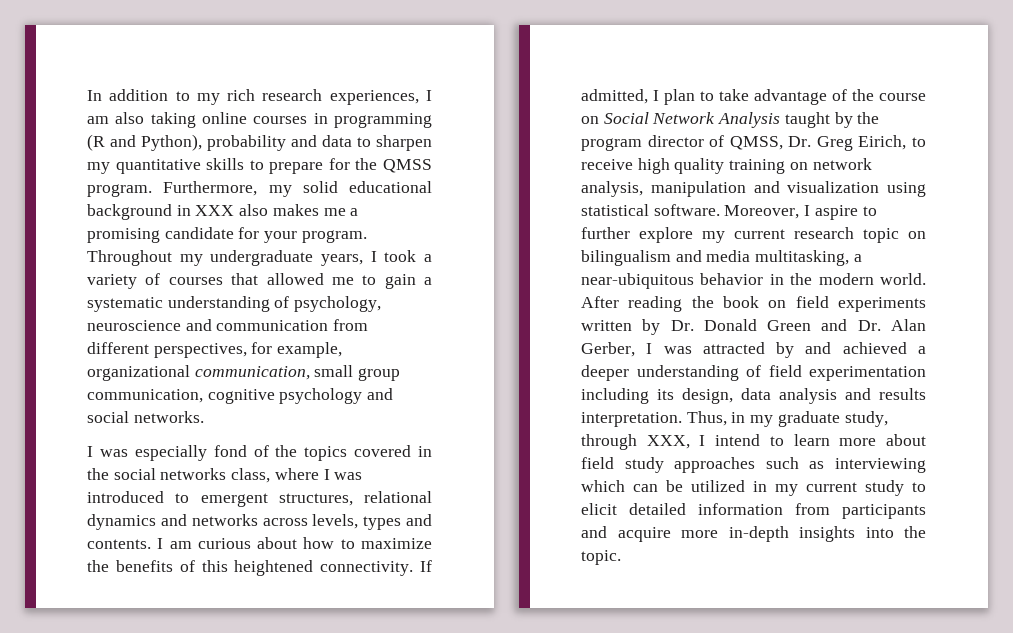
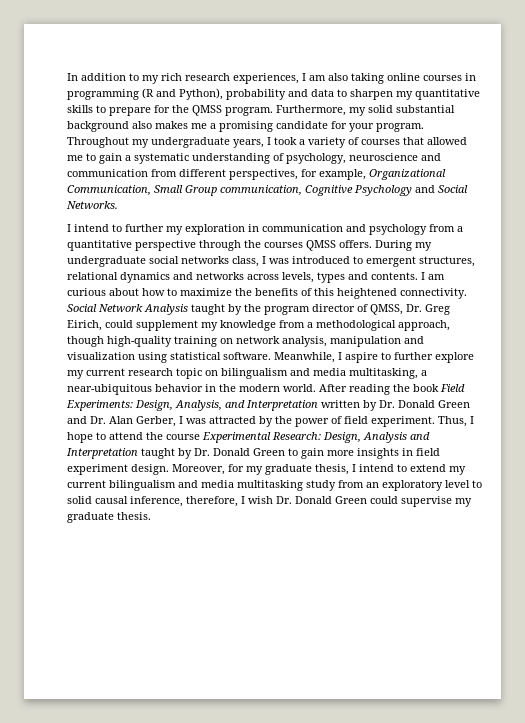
[349,181,432,193] [87,204,235,220] educational background in XXX -> [396,105,455,113] [67,121,129,132] substantial background
[87,365,401,381] [87,388,394,404] [87,411,204,423] [87,445,432,461] [87,468,109,480] organizational communication, small group communication, cognitive psychology and social networks. // I was especially fond of the topics covered in the -> [369,169,446,180] [67,185,468,196] [66,201,118,209] [67,224,463,235] [67,240,432,251] [67,256,146,267] Organizational Communication, Small Group communication, Cognitive Psychology and Social Networks. // I intend to further my exploration in communication and psychology from a quantitative perspective through the courses QMSS offers. During my undergraduate
[274,468,319,480] where -> (259, 261) none
[420,560,432,572] [581,89,926,105] [581,116,599,124] If admitted, I plan to take advantage of the course on -> (467, 293) none
[912,137,926,147] [581,158,725,174] to receive high quality -> [105,320,450,331] [67,336,172,347] could supplement my knowledge from a methodological approach, though high-quality
[724,205,800,219] Moreover, -> [274,352,335,363] Meanwhile,
[768,296,926,312] on field experiments -> [440,384,465,392] [66,400,318,411] Field Experiments: Design, Analysis, and Interpretation
[805,342,926,354] [581,365,926,381] [581,388,926,404] [581,411,888,427] [581,434,926,450] [581,457,926,473] [581,480,926,496] [581,503,926,519] [581,526,926,542] [581,550,621,565] and achieved a deeper understanding of field experimentation including its design, data analysis and results interpretation. Thus, in my graduate study, through XXX, I intend to learn more about field study approaches such as interviewing which can be utilized in my current study to elicit detailed information from participants and acquire more in-depth insights into the topic. -> [275,416,474,427] [67,432,430,443] [66,448,440,459] [67,464,466,475] [67,480,482,491] [67,496,472,507] [67,512,151,523] the power of field experiment. Thus, I hope to attend the course Experimental Research: Design, Analysis and Interpretation taught by Dr. Donald Green to gain more insights in field experiment design. Moreover, for my graduate thesis, I intend to extend my current bilingualism and media multitasking study from an exploratory level to solid causal inference, therefore, I wish Dr. Donald Green could supervise my graduate thesis.

